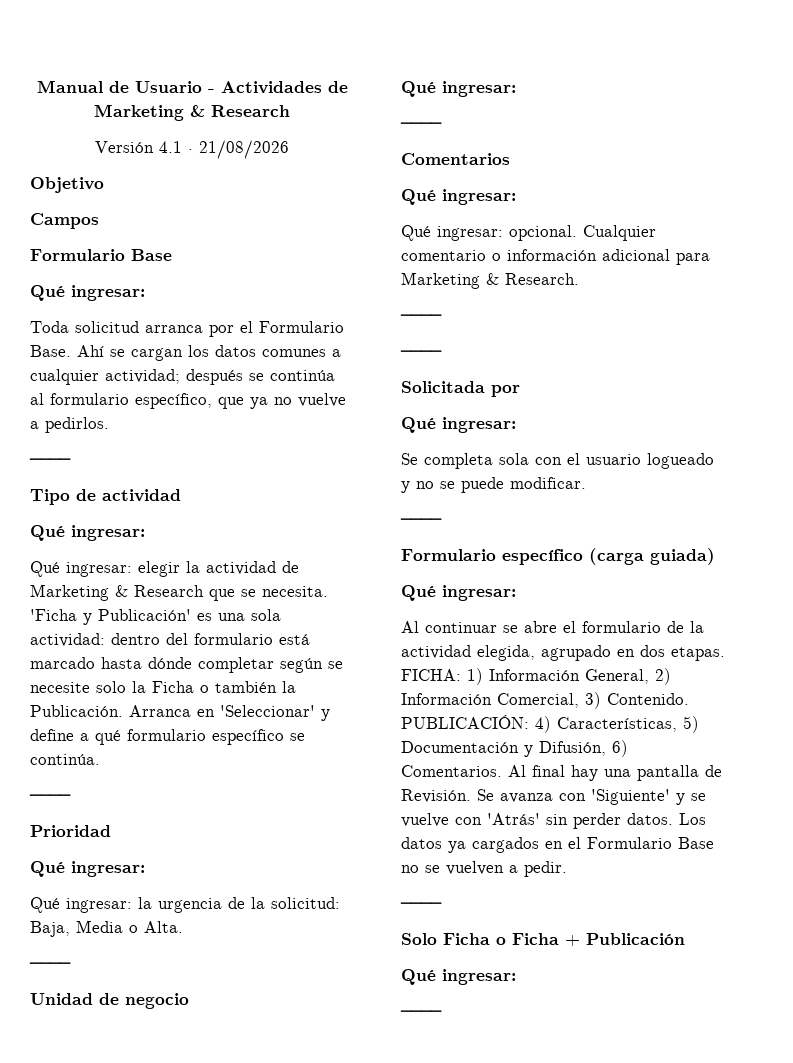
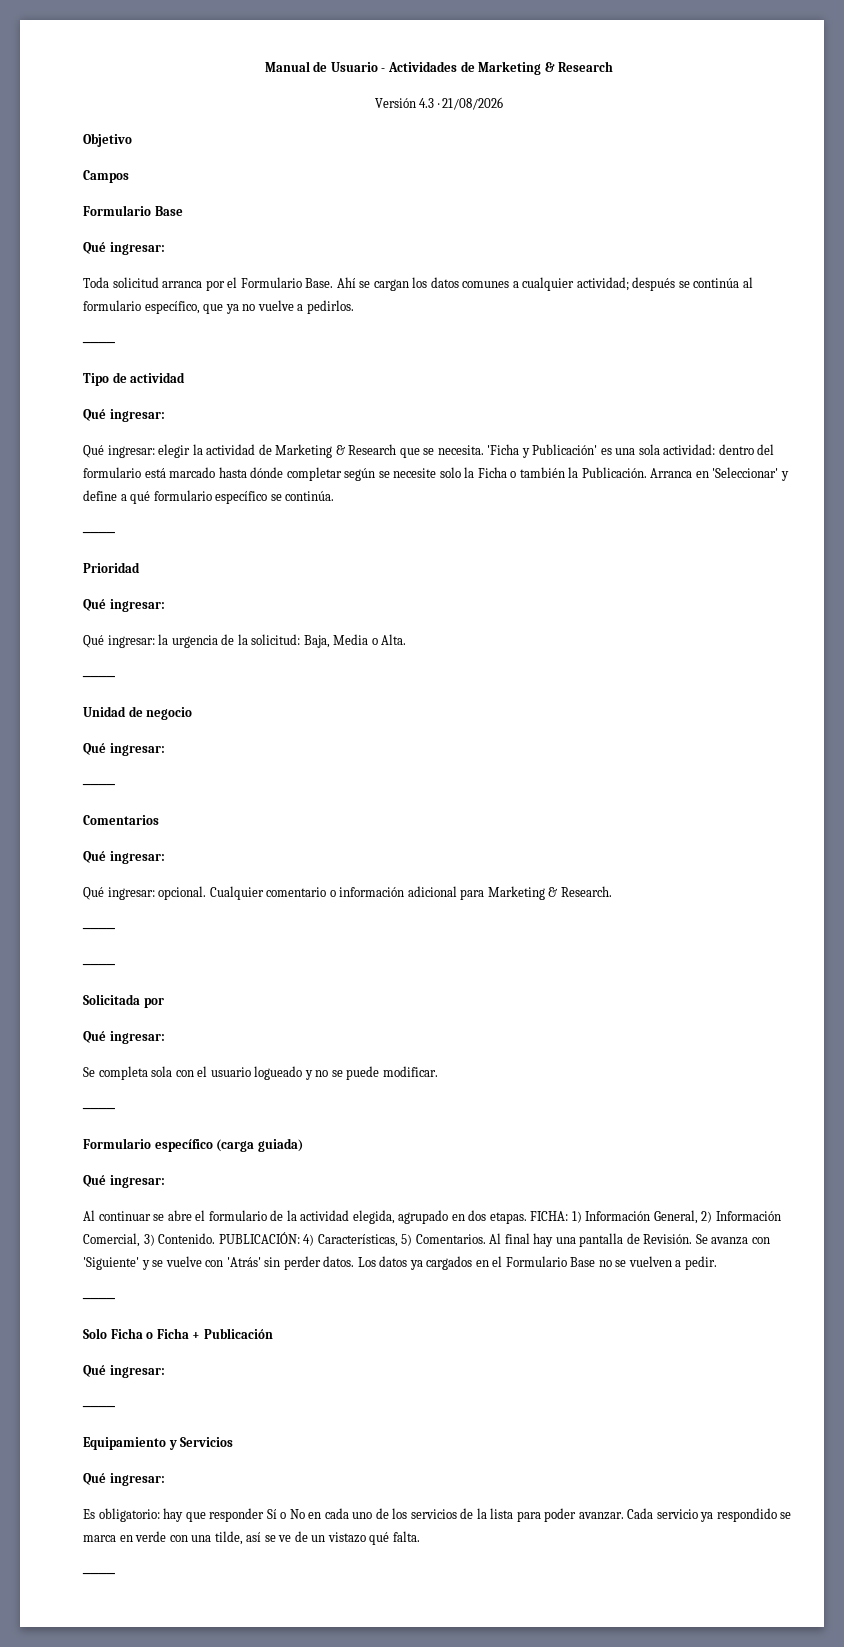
[159,141,182,153] 4.1 -> [419,98,435,108] 4.3
[401,740,628,757] Documentación y Difusión, 6) -> (413, 1240) none
(442, 1013) none -> [83,1437,234,1450] [83,1473,165,1486] [83,1508,792,1522] [83,1531,420,1545] [82,1572,115,1578] // Equipamiento y Servicios // Qué ingresar: // Es obligatorio: hay que responder Sí o No en cada uno de los servicios de la lista para poder avanzar. Cada servicio ya respondido se marca en verde con una tilde, así se ve de un vistazo qué falta. // ────

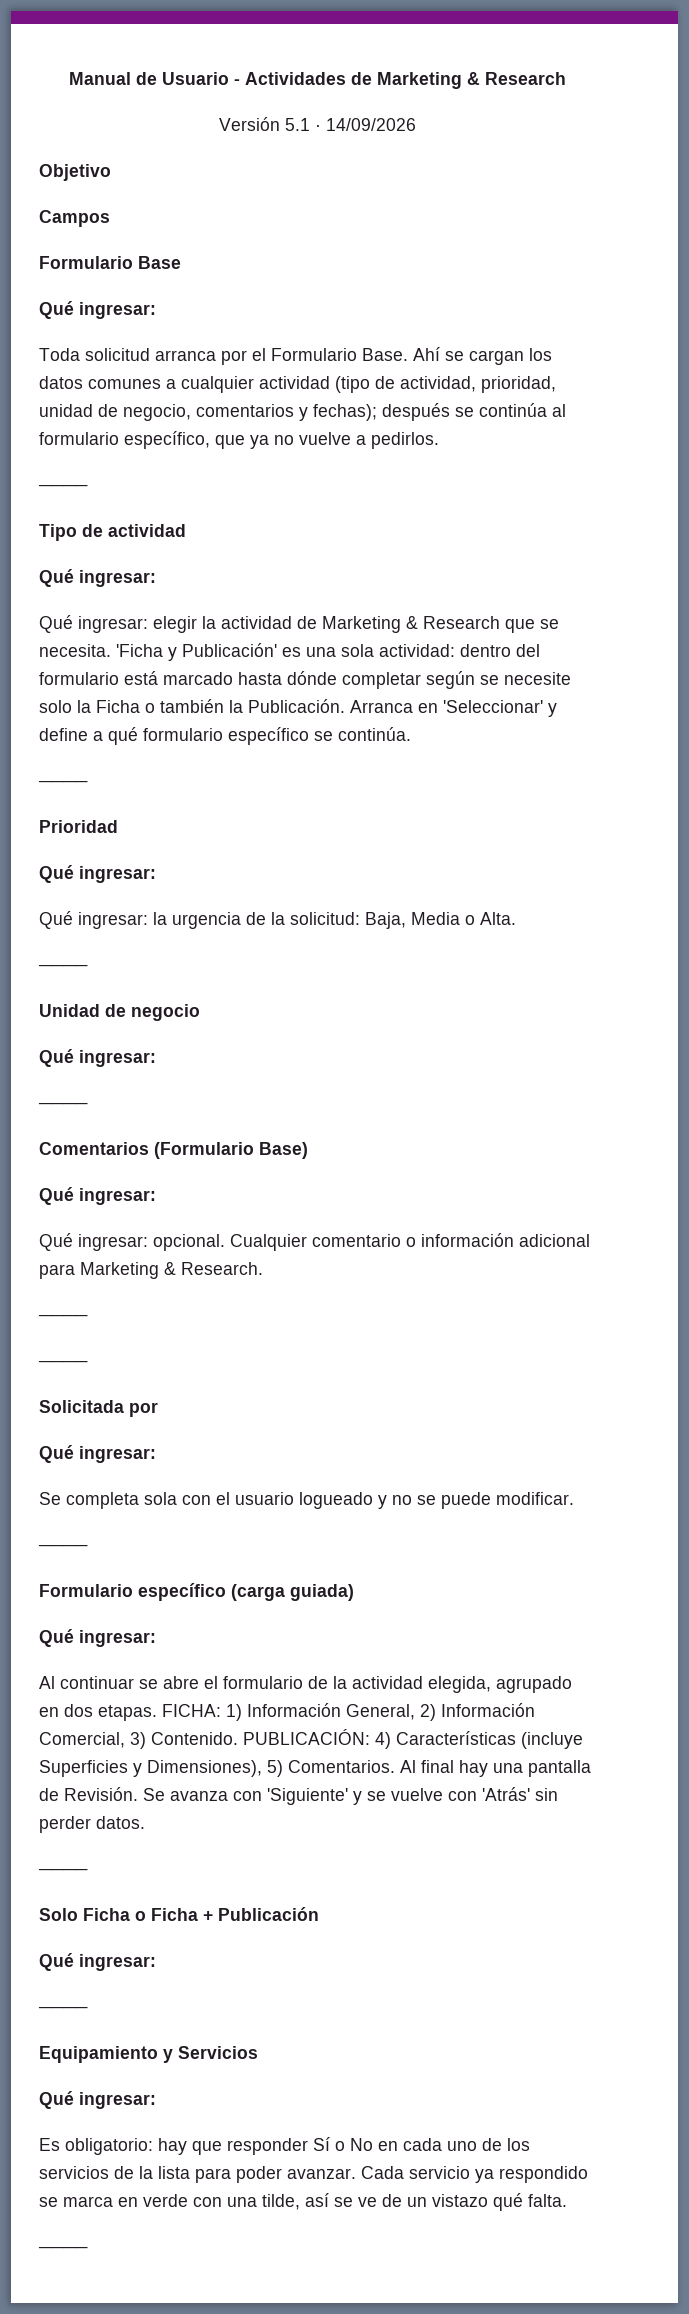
[419,97,504,110] 4.3 · 21/08/2026 -> [284,118,416,131] 5.1 · 14/09/2026
[576,277,629,291] actividad; -> [259,376,556,393] [39,404,377,421] actividad (tipo de actividad, prioridad, unidad de negocio, comentarios y fechas);
(159, 820) none -> [154,1142,308,1159] (Formulario Base)
[317,1234,398,1247] Características, -> [396,1731,583,1749] [39,1760,262,1777] Características (incluye Superficies y Dimensiones),
[357,1256,717,1270] Los datos ya cargados en el Formulario Base no se vuelven a pedir. -> (145, 1822) none

